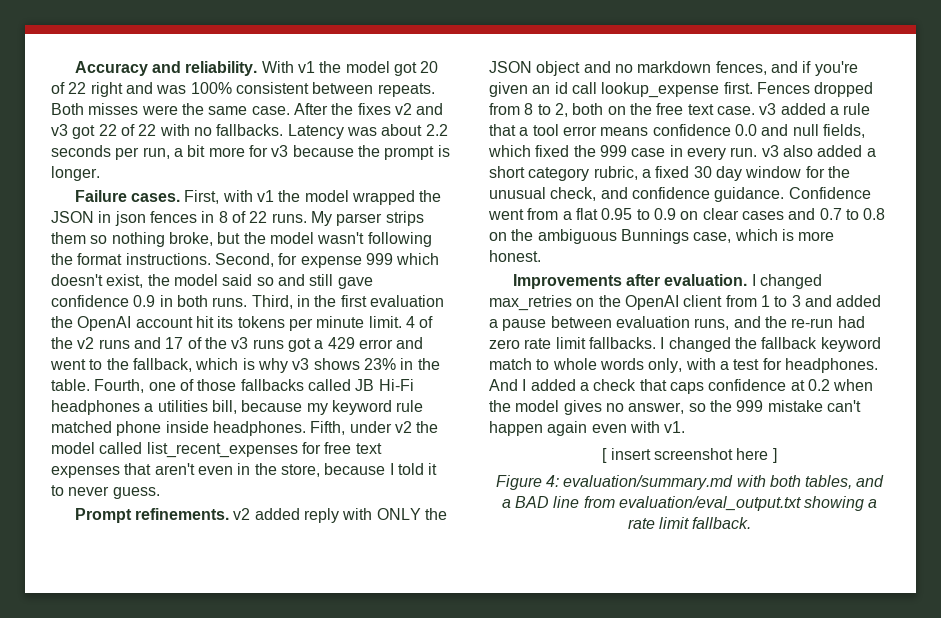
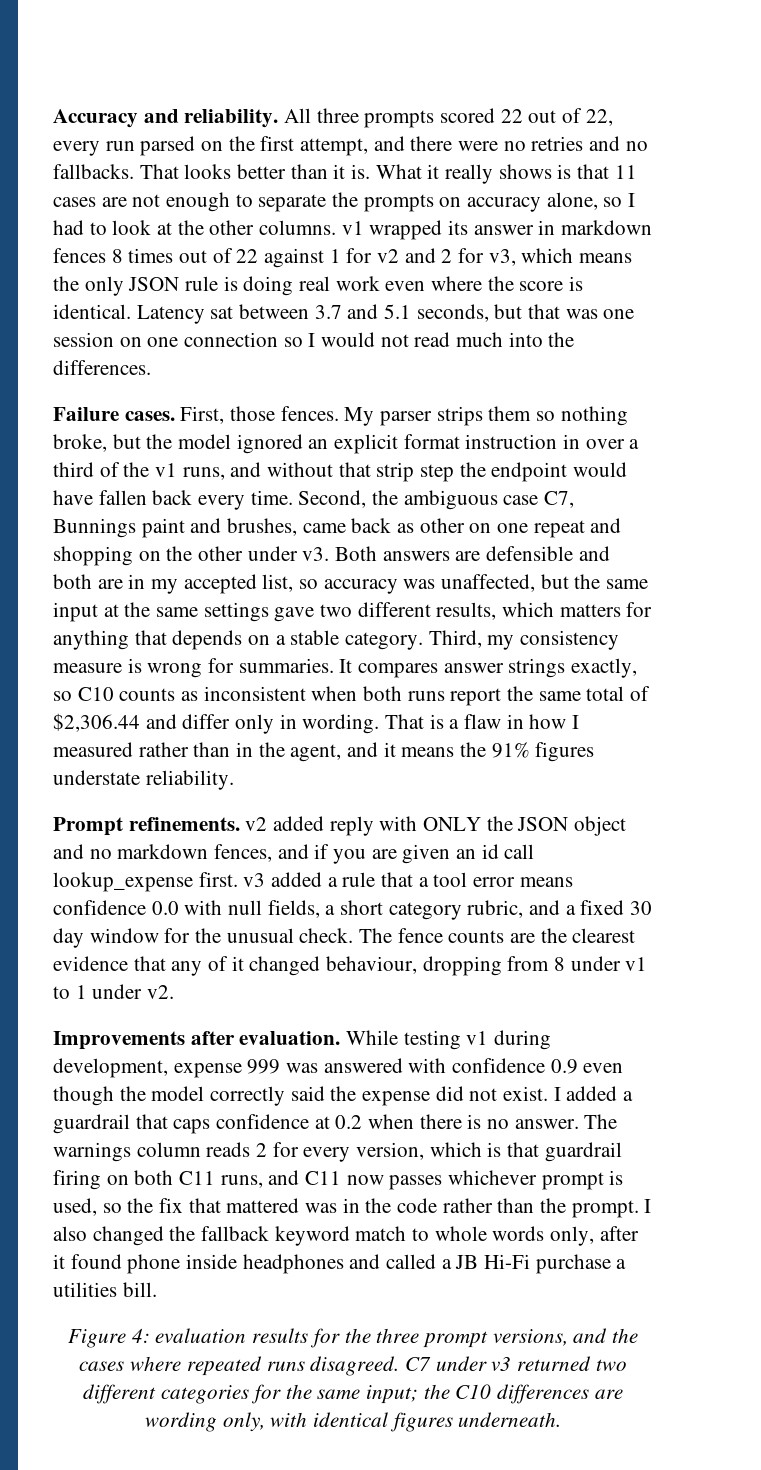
[261,61,439,76] [51,82,435,97] [51,103,444,115] [51,124,448,139] [51,145,450,160] [51,166,100,181] [74,190,442,205] [51,211,307,226] With v1 the model got 20 of 22 right and was 100% consistent between repeats. Both misses were the same case. After the fixes v2 and v3 got 22 of 22 with no fallbacks. Latency was about 2.2 seconds per run, a bit more for v3 because the prompt is longer. // Failure cases. First, with v1 the model wrapped the JSON in json fences in 8 of 22 runs. -> [284,108,613,128] [53,136,648,156] [53,164,637,184] [53,192,636,212] [53,220,653,240] [53,248,633,268] [53,276,584,296] [53,304,635,324] [53,332,575,347] [53,360,151,375] [53,406,339,424] All three prompts scored 22 out of 22, every run parsed on the first attempt, and there were no retries and no fallbacks. That looks better than it is. What it really shows is that 11 cases are not enough to separate the prompts on accuracy alone, so I had to look at the other columns. v1 wrapped its answer in markdown fences 8 times out of 22 against 1 for v2 and 2 for v3, which means the only JSON rule is doing real work even where the score is identical. Latency sat between 3.7 and 5.1 seconds, but that was one session on one connection so I would not read much into the differences. // Failure cases. First, those fences.
[317,232,432,247] [51,253,440,268] [51,274,373,289] [51,295,444,309] [51,316,434,331] [51,337,424,352] [50,358,440,373] [51,379,414,393] [51,400,424,415] [51,421,439,436] [51,442,382,458] [51,463,438,478] [51,485,160,499] wasn't following the format instructions. Second, for expense 999 which doesn't exist, the model said so and still gave confidence 0.9 in both runs. Third, in the first evaluation the OpenAI account hit its tokens per minute limit. 4 of the v2 runs and 17 of the v3 runs got a 429 error and went to the fallback, which is why v3 shows 23% in the table. Fourth, one of those fallbacks called JB Hi-Fi headphones a utilities bill, because my keyword rule matched phone inside headphones. Fifth, under v2 the model called list_recent_expenses for free text expenses that aren't even in the store, because I told it to never guess. -> [236,434,640,454] [53,462,628,482] [53,490,575,510] [53,518,622,538] [53,546,610,566] [53,574,649,594] [53,602,653,622] [53,630,620,650] [53,658,638,678] [53,686,651,706] [53,713,580,734] [53,742,595,762] [53,770,234,790] ignored an explicit format instruction in over a third of the v1 runs, and without that strip step the endpoint would have fallen back every time. Second, the ambiguous case C7, Bunnings paint and brushes, came back as other on one repeat and shopping on the other under v3. Both answers are defensible and both are in my accepted list, so accuracy was unaffected, but the same input at the same settings gave two different results, which matters for anything that depends on a stable category. Third, my consistency measure is wrong for summaries. It compares answer strings exactly, so C10 counts as inconsistent when both runs report the same total of $2,306.44 and differ only in wording. That is a flaw in how I measured rather than in the agent, and it means the 91% figures understate reliability.
[814,61,858,76] you're -> [333,849,397,864] you are
[756,82,874,97] [489,103,755,117] Fences dropped from 8 to 2, both on the free text case. -> (238, 879) none
[761,124,789,136] and -> [184,900,223,915] with
[488,145,863,160] which fixed the 999 case in every run. v3 also added -> (320, 909) none
(638, 173) none -> [529,900,561,915] and
[550,187,871,202] [488,208,886,220] [489,229,835,244] [489,250,541,262] [512,274,822,289] [489,295,882,311] [489,316,865,331] [489,337,665,349] check, and confidence guidance. Confidence went from a flat 0.95 to 0.9 on clear cases and 0.7 to 0.8 on the ambiguous Bunnings case, which is more honest. // Improvements after evaluation. I changed max_retries on the OpenAI client from 1 to 3 and added a pause between evaluation runs, and the re-run had zero rate limit fallbacks. I -> [299,928,636,943] [53,956,648,976] [53,984,175,999] [53,1030,552,1050] [53,1058,624,1078] [53,1086,634,1106] [53,1114,618,1134] [53,1142,622,1162] [53,1170,624,1190] [53,1198,652,1218] [53,1226,87,1241] check. The fence counts are the clearest evidence that any of it changed behaviour, dropping from 8 under v1 to 1 under v2. // Improvements after evaluation. While testing v1 during development, expense 999 was answered with confidence 0.9 even though the model correctly said the expense did not exist. I added a guardrail that caps confidence at 0.2 when there is no answer. The warnings column reads 2 for every version, which is that guardrail firing on both C11 runs, and C11 now passes whichever prompt is used, so the fix that mattered was in the code rather than the prompt. I also
[685,358,878,373] [489,379,874,394] [489,400,861,415] [489,421,686,436] [602,448,777,463] [495,475,885,490] [501,496,878,511] [627,517,752,529] with a test for headphones. And I added a check that caps confidence at 0.2 when the model gives no answer, so the 999 mistake can't happen again even with v1. // [ insert screenshot here ] // Figure 4: evaluation/summary.md with both tables, and a BAD line from evaluation/eval_output.txt showing a rate limit fallback. -> [599,1226,639,1241] [53,1254,627,1274] [53,1282,157,1297] [68,1328,638,1348] [79,1356,627,1376] [83,1384,623,1404] [144,1412,562,1432] after it found phone inside headphones and called a JB Hi-Fi purchase a utilities bill. // Figure 4: evaluation results for the three prompt versions, and the cases where repeated runs disagreed. C7 under v3 returned two different categories for the same input; the C10 differences are wording only, with identical figures underneath.

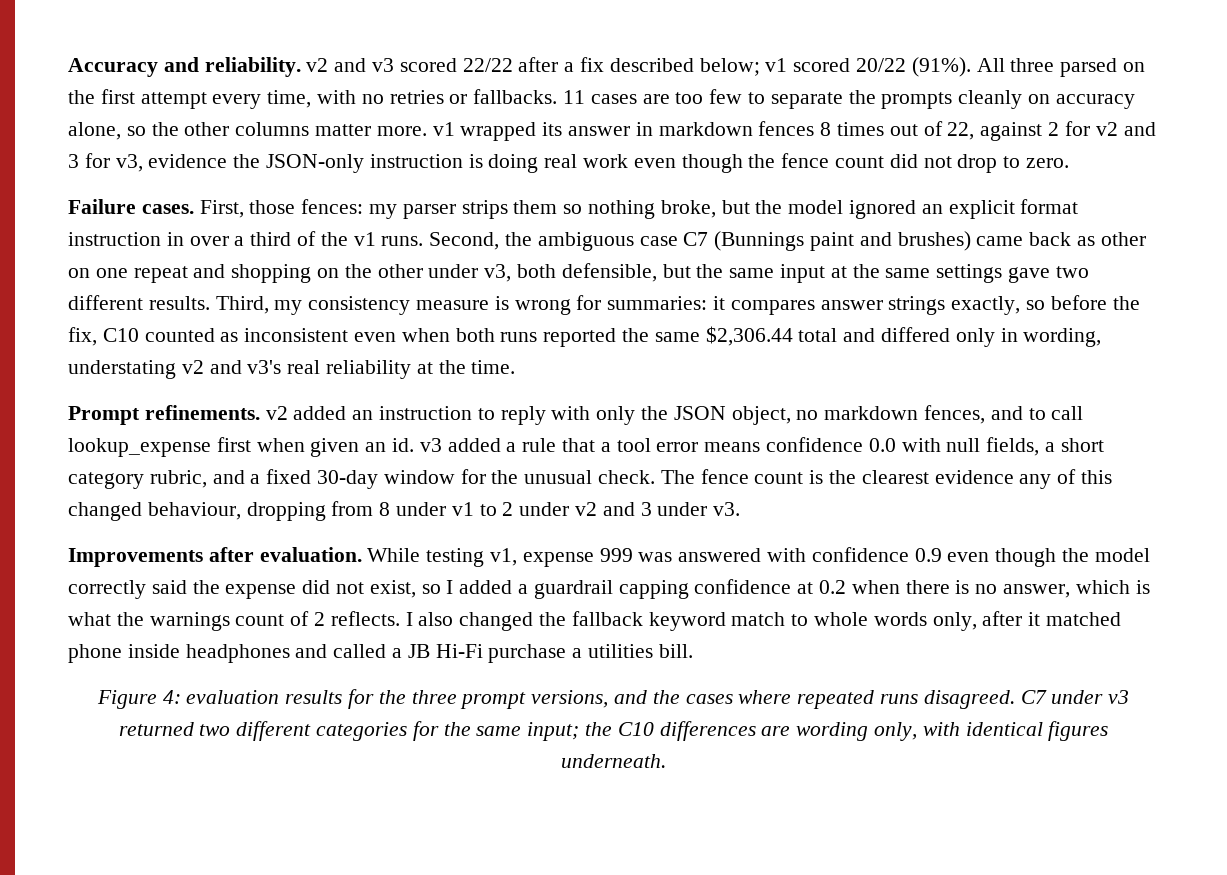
[284,108,613,128] [53,136,648,156] [53,164,610,184] All three prompts scored 22 out of 22, every run parsed on the first attempt, and there were no retries and no fallbacks. That looks better than it is. What it really shows is that -> [306,57,1146,77] [68,89,558,109] v2 and v3 scored 22/22 after a fix described below; v1 scored 20/22 (91%). All three parsed on the first attempt every time, with no retries or fallbacks.
[132,192,231,212] not enough -> [675,89,743,104] too few
(434, 203) none -> [958,90,1023,109] cleanly
[628,193,636,207] [53,220,337,235] I had to look at the other columns. -> [151,122,427,136] the other columns matter more.
[236,248,341,268] 22 against 1 -> [947,122,1060,141] 22, against 2
[441,249,453,263] 2 -> [68,154,79,168] 3
[521,248,633,263] [53,276,219,296] which means the only JSON rule -> [148,154,463,173] evidence the JSON-only instruction
[431,276,584,291] [53,304,635,324] [53,332,575,347] [53,360,151,375] where the score is identical. Latency sat between 3.7 and 5.1 seconds, but that was one session on one connection so I would not read much into the differences. -> [681,153,1070,173] though the fence count did not drop to zero.
[280,406,375,426] fences. My -> [301,199,398,219] fences: my
[182,462,628,482] [53,490,293,510] runs, and without that strip step the endpoint would have fallen back every time. -> [381,236,424,246] runs.
[544,491,575,508] [53,518,136,538] C7, Bunnings -> [683,231,805,251] C7 (Bunnings
[227,518,298,536] brushes, -> [897,231,971,251] brushes)
[302,546,610,561] [53,574,536,594] v3. Both answers are defensible and both are in my accepted list, so accuracy was unaffected, -> [484,263,657,282] v3, both defensible,
[436,602,653,620] [53,630,424,650] results, which matters for anything that depends on a stable category. -> [148,296,210,310] results.
[238,658,353,673] summaries. It -> [607,296,726,310] summaries: it
[77,687,176,701] C10 counts -> [1050,295,1140,310] [68,327,215,346] before the fix, C10 counted
(306, 693) none -> [354,332,397,342] even
[450,686,651,706] [53,713,580,734] [53,742,595,762] [53,770,234,790] report the same total of $2,306.44 and differ only in wording. That is a flaw in how I measured rather than in the agent, and it means the 91% figures understate reliability. -> [543,326,1102,347] [68,360,516,379] reported the same $2,306.44 total and differed only in wording, understating v2 and v3's real reliability at the time.
(325, 823) none -> [352,406,495,420] an instruction to
[423,817,482,831] ONLY -> [596,406,636,425] only
[574,816,627,836] [53,844,84,859] object and -> [731,406,791,425] object,
[314,844,535,864] [53,872,238,892] if you are given an id call lookup_expense first. -> [1028,406,1084,420] [68,437,415,457] to call lookup_expense first when given an id.
[630,901,653,915] [53,928,84,948] 30 day -> [317,470,379,489] 30-day
[448,930,536,943] counts are -> [754,470,824,484] count is
[133,956,166,971] that -> (1014, 477) none
[231,956,244,971] it -> [1081,470,1113,484] this
[75,984,175,999] 1 under v2. -> [502,502,741,516] 2 under v2 and 3 under v3.
[466,1030,552,1050] [53,1058,168,1078] v1 during development, -> [490,548,518,566] v1,
[503,1086,549,1101] exist. -> [369,580,441,598] exist, so
[135,1114,211,1134] that caps -> [618,580,689,599] capping
[514,1114,618,1129] [53,1142,622,1162] [53,1170,624,1190] [53,1198,639,1218] answer. The warnings column reads 2 for every version, which is that guardrail firing on both C11 runs, and C11 now passes whichever prompt is used, so the fix that mattered was in the code rather than the prompt. -> [1003,580,1150,598] [68,611,400,631] answer, which is what the warnings count of 2 reflects.
[70,1254,122,1269] found -> [1046,612,1122,626] matched

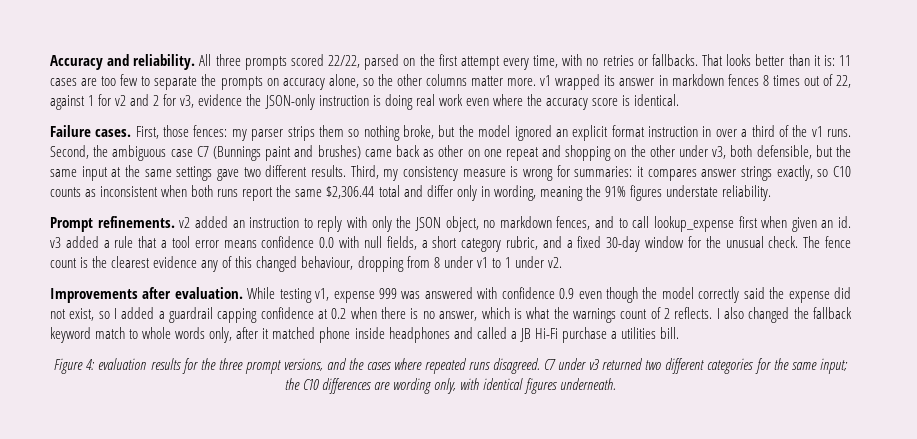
[306,57,1055,77] v2 and v3 scored 22/22 after a fix described below; v1 scored 20/22 (91%). All three -> [199,54,361,70] All three prompts scored 22/22,
(558, 96) none -> [702,54,835,66] That looks better than it is:
[958,90,1023,109] cleanly -> (263, 83) none
[1048,122,1060,136] 2 -> [88,95,95,106] 1
[68,154,79,168] 3 -> [153,95,160,106] 2
[681,153,1070,173] though the fence count did not drop to zero. -> [492,94,680,110] where the accuracy score is identical.
[1050,295,1140,310] [68,327,215,346] before the fix, C10 counted -> [832,166,851,177] [50,187,81,197] C10 counts
[354,332,397,342] even -> (159, 191) none
[543,328,617,347] reported -> [242,187,274,201] report
[881,327,951,342] differed -> [426,185,453,197] differ
[68,360,516,379] understating v2 and v3's real reliability at the time. -> [539,185,772,201] meaning the 91% figures understate reliability.
[502,502,741,516] 2 under v2 and 3 under v3. -> [504,256,562,268] 1 under v2.

